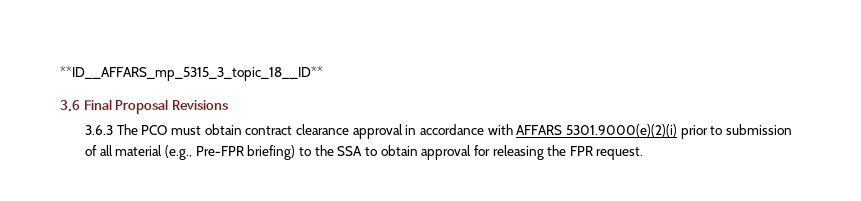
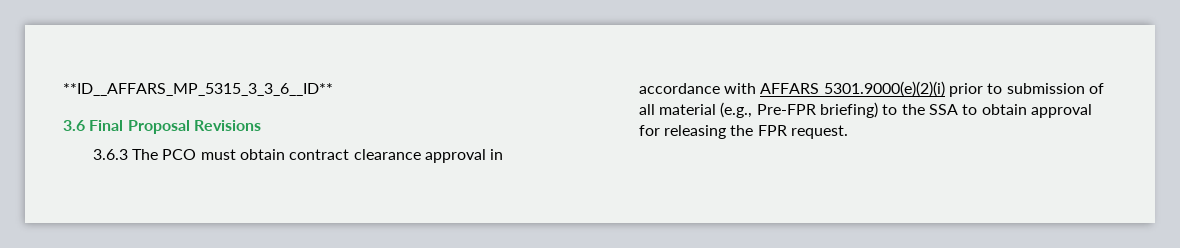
[60,66,323,81] **ID__AFFARS_mp_5315_3_topic_18__ID** -> [63,83,333,96] **ID__AFFARS_MP_5315_3_3_6__ID**

